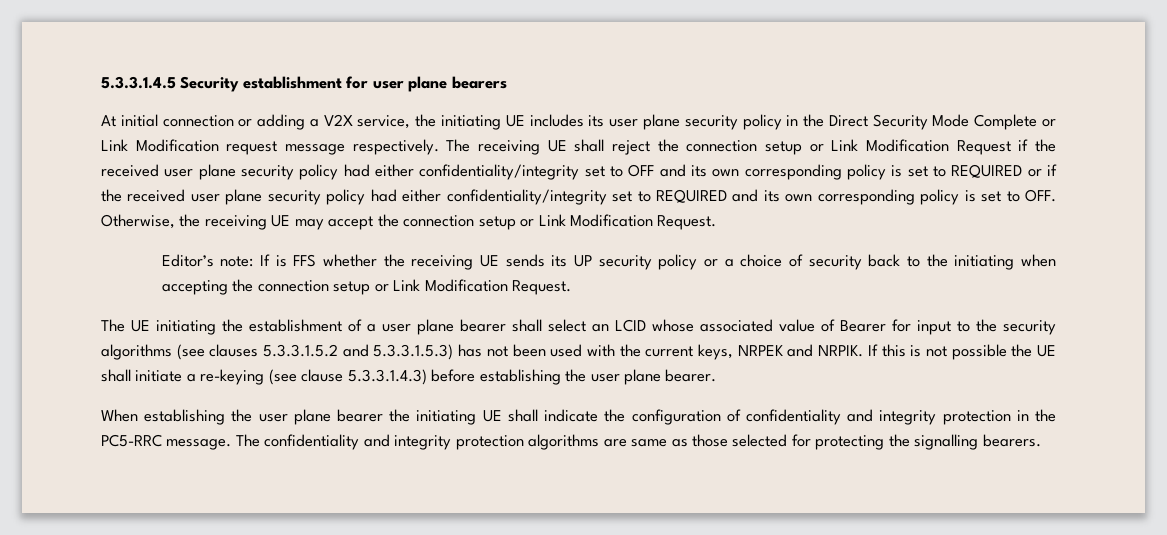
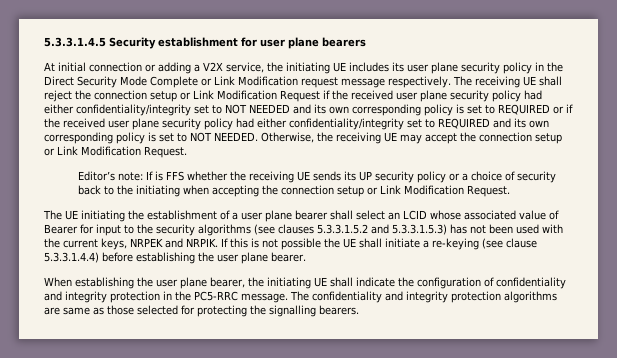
[628,164,655,177] OFF -> [225,104,290,114] NOT NEEDED
[1025,189,1057,202] OFF. -> [190,132,258,142] NOT NEEDED.
[347,369,427,385] 5.3.3.1.4.3) -> [44,252,99,263] 5.3.3.1.4.4)
[337,409,384,422] bearer -> [210,277,245,288] bearer,

